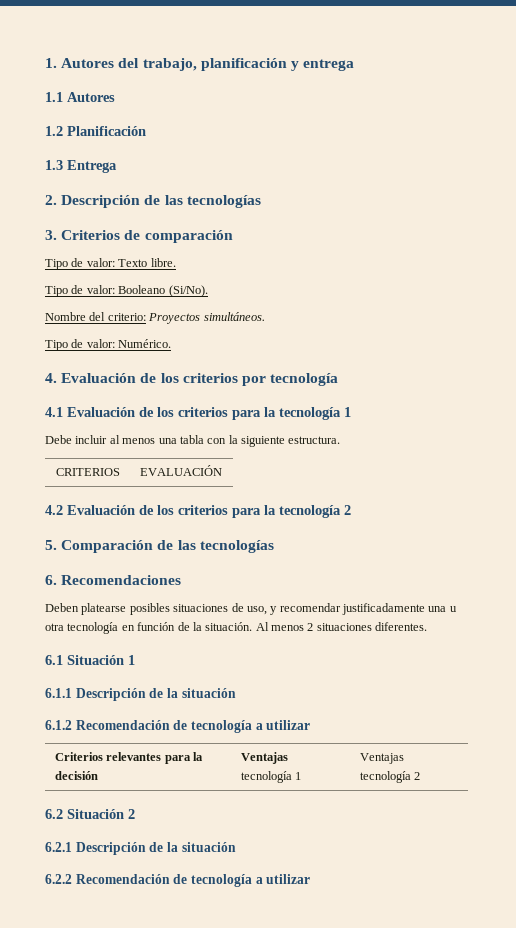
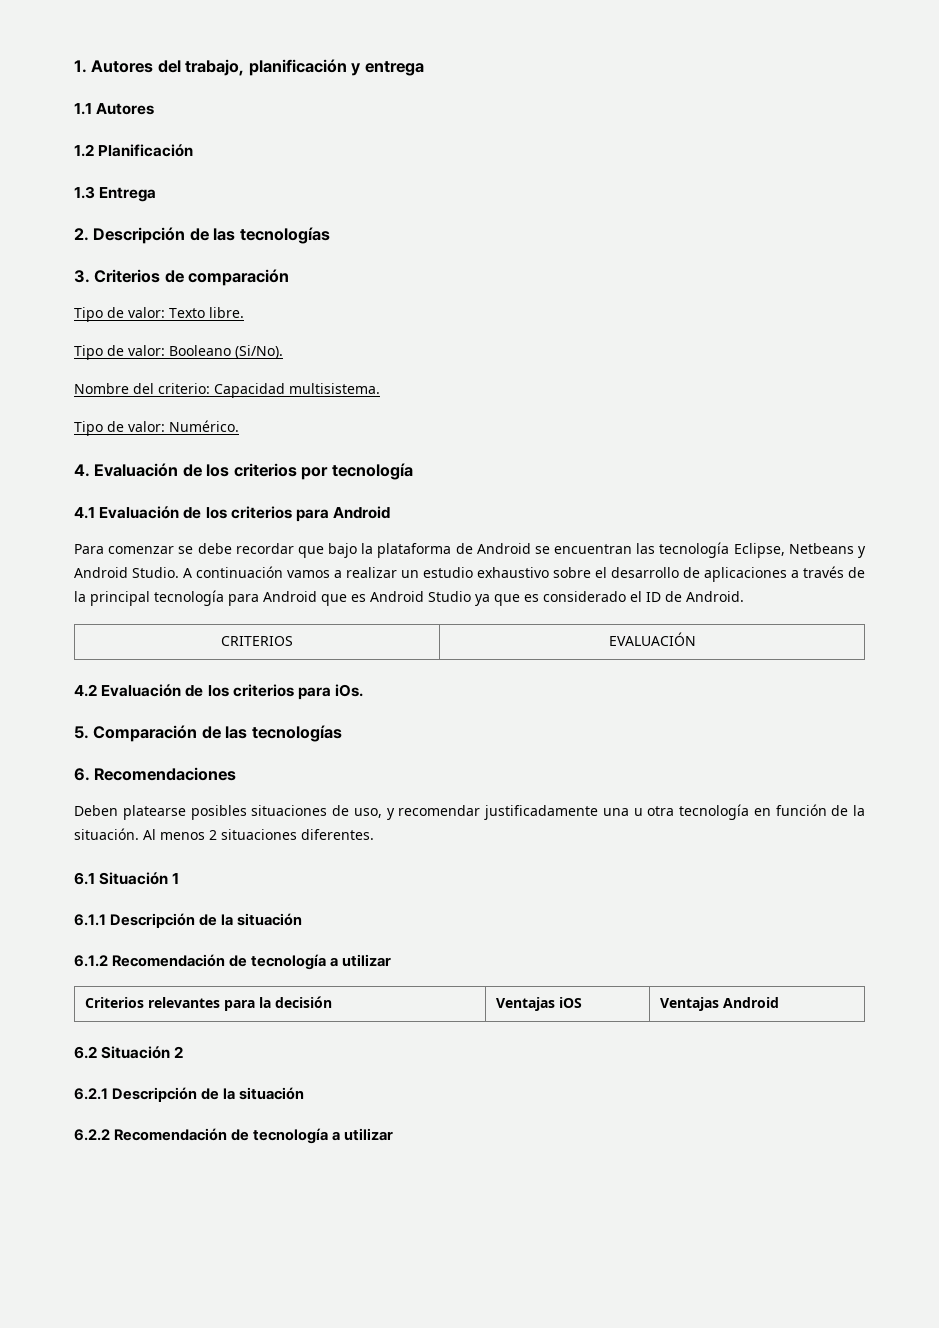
[148,312,265,324] Proyectos simultáneos. -> [214,383,380,398] Capacidad multisistema.
[264,407,351,420] [45,435,341,447] la tecnología 1 // Debe incluir al menos una tabla con la siguiente estructura. -> [333,506,391,519] [74,542,866,558] [74,566,865,582] [74,590,744,606] Android // Para comenzar se debe recordar que bajo la plataforma de Android se encuentran las tecnología Eclipse, Netbeans y Android Studio. A continuación vamos a realizar un estudio exhaustivo sobre el desarrollo de aplicaciones a través de la principal tecnología para Android que es Android Studio ya que es considerado el ID de Android.
[264,505,351,518] la tecnología 2 -> [335,684,364,697] iOs.
[240,771,302,783] [359,753,404,764] [359,771,421,783] tecnología 1 | Ventajas tecnología 2 -> [558,997,582,1008] [659,997,779,1011] iOS | Ventajas Android

